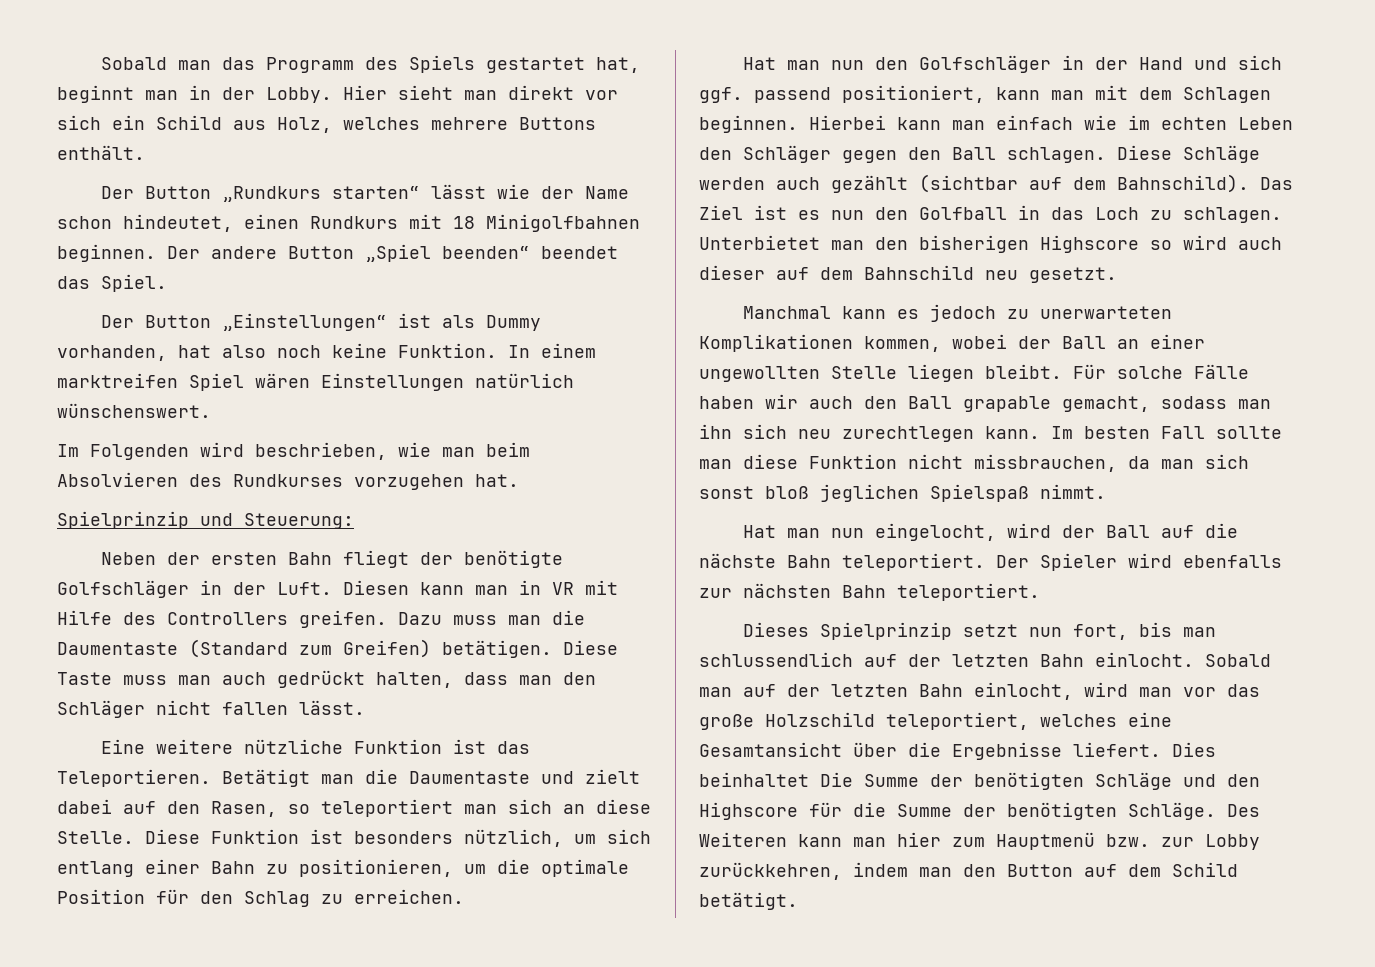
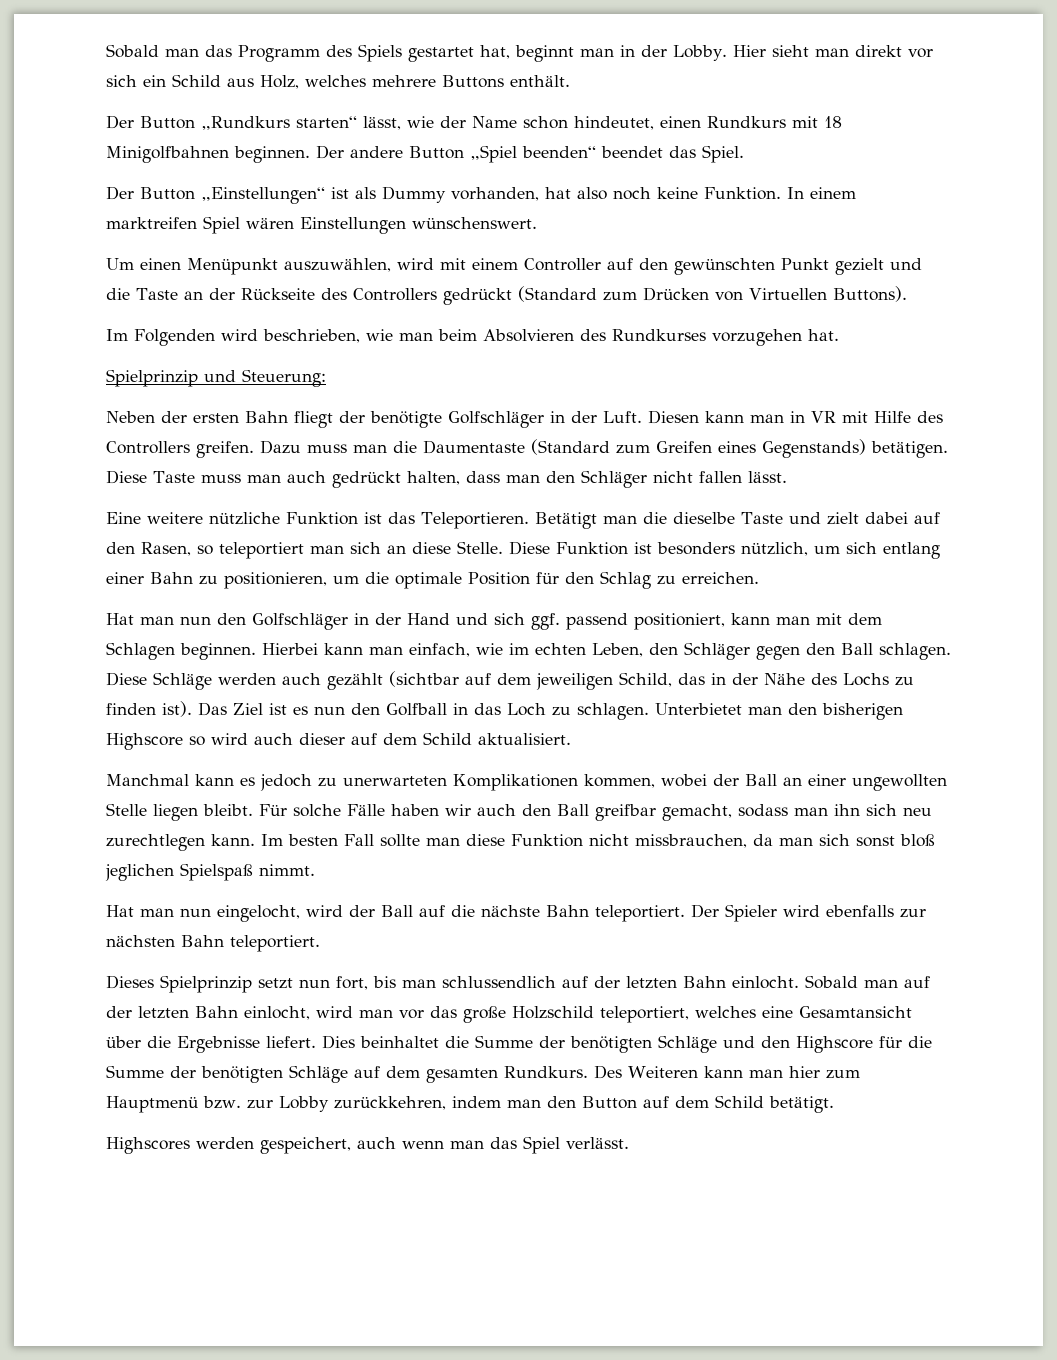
[430,184,486,199] lässt -> [363,116,401,130] lässt,
[475,373,574,388] natürlich -> (406, 225) none
(211, 410) none -> [106,258,922,275] [106,286,907,305] // Um einen Menüpunkt auszuwählen, wird mit einem Controller auf den gewünschten Punkt gezielt und die Taste an der Rückseite des Controllers gedrückt (Standard zum Drücken von Virtuellen Buttons).
[343,639,431,658] Greifen) -> [656,439,866,458] Greifen eines Gegenstands)
[409,771,530,784] Daumentaste -> [672,512,783,524] dieselbe Taste
[996,115,1073,130] einfach -> [409,643,470,657] einfach,
[1238,117,1293,130] Leben -> [592,643,643,657] Leben,
[1117,174,1249,193] Bahnschild). -> [536,672,914,690] [106,701,192,717] jeweiligen Schild, das in der Nähe des Lochs zu finden ist).
[864,265,1117,283] Bahnschild neu gesetzt. -> [423,732,571,745] Schild aktualisiert.
[963,396,1051,412] grapable -> [595,804,656,821] greifbar
[820,772,853,787] Die -> [445,1036,469,1048] die
[1128,802,1216,820] Schläge. -> [289,1065,588,1083] Schläge auf dem gesamten Rundkurs.
(798, 901) none -> [106,1136,629,1154] // Highscores werden gespeichert, auch wenn man das Spiel verlässt.

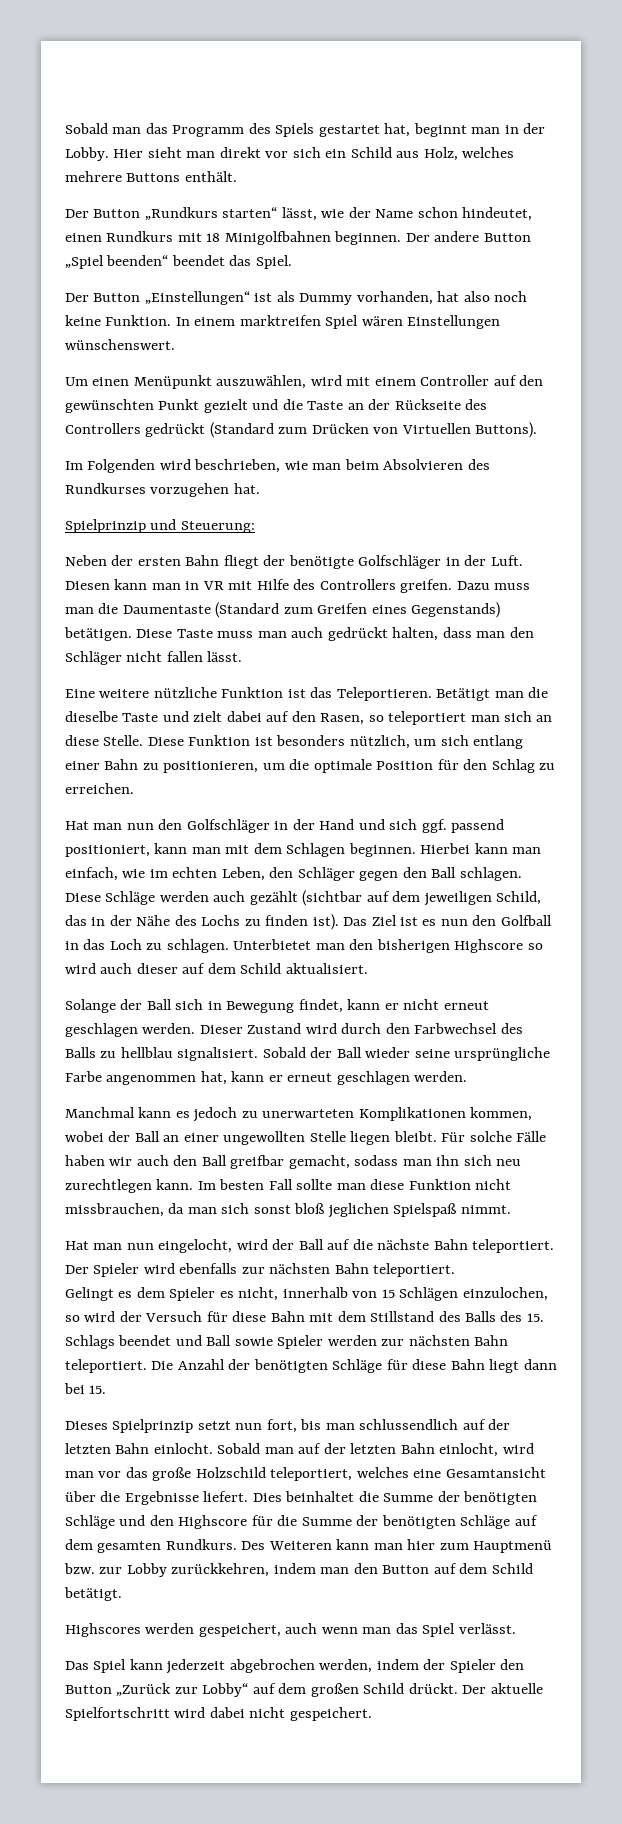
(571, 739) none -> [65,999,489,1013] [65,1023,523,1037] [65,1047,551,1061] [65,1071,468,1085] // Solange der Ball sich in Bewegung findet, kann er nicht erneut geschlagen werden. Dieser Zustand wird durch den Farbwechsel des Balls zu hellblau signalisiert. Sobald der Ball wieder seine ursprüngliche Farbe angenommen hat, kann er erneut geschlagen werden.
(320, 943) none -> [65,1287,548,1301] [65,1311,544,1322] [65,1335,509,1349] [65,1359,557,1373] [64,1383,107,1394] // Gelingt es dem Spieler es nicht, innerhalb von 15 Schlägen einzulochen, so wird der Versuch für diese Bahn mit dem Stillstand des Balls des 15. Schlags beendet und Ball sowie Spieler werden zur nächsten Bahn teleportiert. Die Anzahl der benötigten Schläge für diese Bahn liegt dann bei 15.
(629, 1143) none -> [65,1659,525,1674] [65,1683,543,1697] [65,1707,372,1721] // Das Spiel kann jederzeit abgebrochen werden, indem der Spieler den Button „Zurück zur Lobby“ auf dem großen Schild drückt. Der aktuelle Spielfortschritt wird dabei nicht gespeichert.

